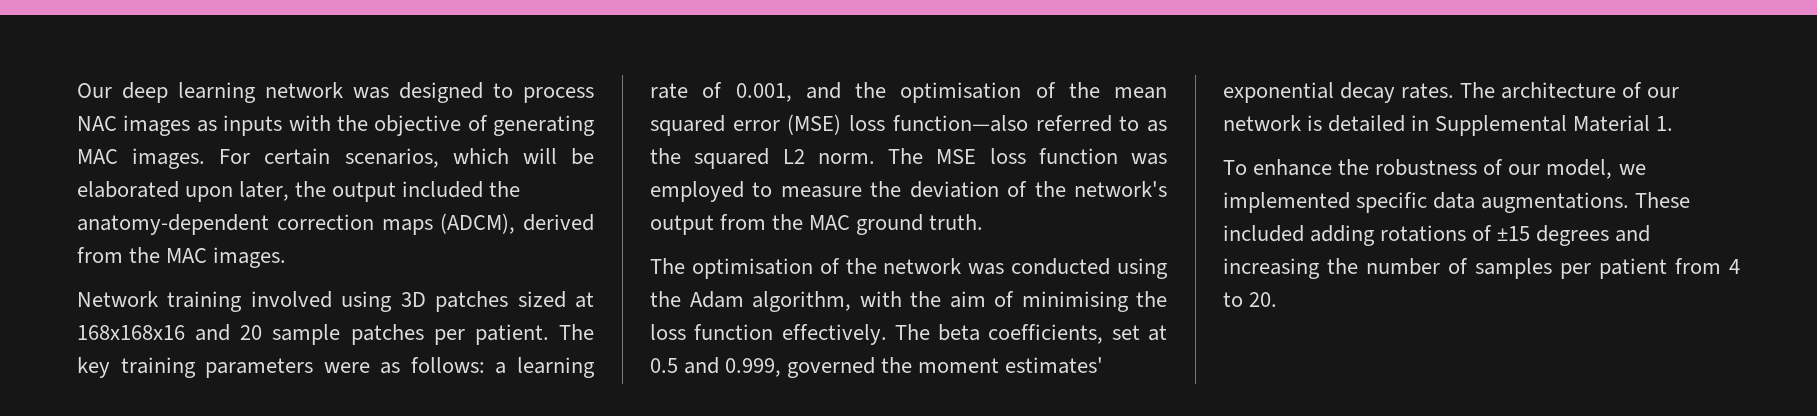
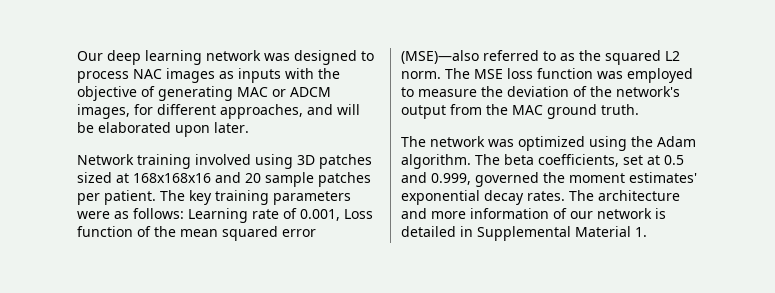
[132,148,594,169] [77,181,521,202] [77,213,594,235] [77,247,287,268] images. For certain scenarios, which will be elaborated upon later, the output included the anatomy-dependent correction maps (ADCM), derived from the MAC images. -> [272,87,331,97] [77,104,360,119] [77,122,249,137] or ADCM images, for different approaches, and will be elaborated upon later.
[495,357,595,378] a learning -> [188,208,248,223] Learning
[805,82,1022,103] and the optimisation -> [344,209,373,219] [77,226,133,237] Loss function
[787,114,1028,135] (MSE) loss function—also -> [401,50,479,64] (MSE)—also
[691,258,1111,279] optimisation of the network was conducted -> [430,136,585,151] network was optimized
[752,291,1167,312] [650,324,887,345] algorithm, with the aim of minimising the loss function effectively. -> [401,154,471,169] algorithm.
(1617, 90) none -> [401,208,549,219] and more information
[1223,159,1646,179] [1223,192,1691,213] [1223,225,1651,246] [1223,258,1740,279] [1223,292,1278,307] // To enhance the robustness of our model, we implemented specific data augmentations. These included adding rotations of ±15 degrees and increasing the number of samples per patient from 4 to 20. -> (647, 232) none

